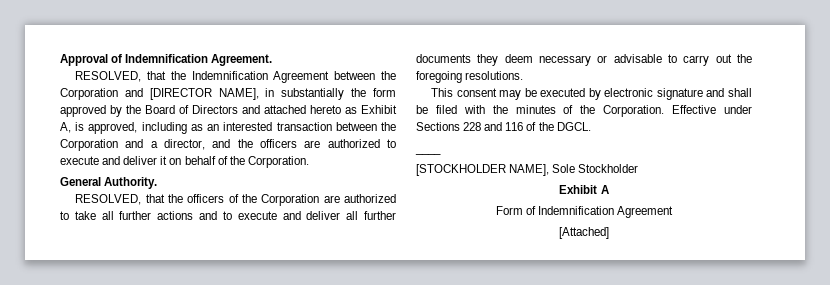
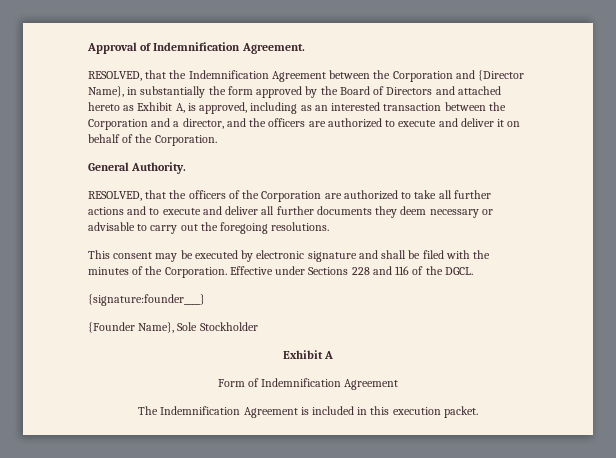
[149,88,259,100] [DIRECTOR NAME], -> [478,70,525,81] [88,86,124,97] {Director Name},
[415,152,441,155] [416,164,550,176] ____ // [STOCKHOLDER NAME], -> [88,294,205,306] [88,322,175,333] {signature:founder____} // {Founder Name},
[559,227,609,239] [Attached] -> [138,406,478,418] The Indemnification Agreement is included in this execution packet.

